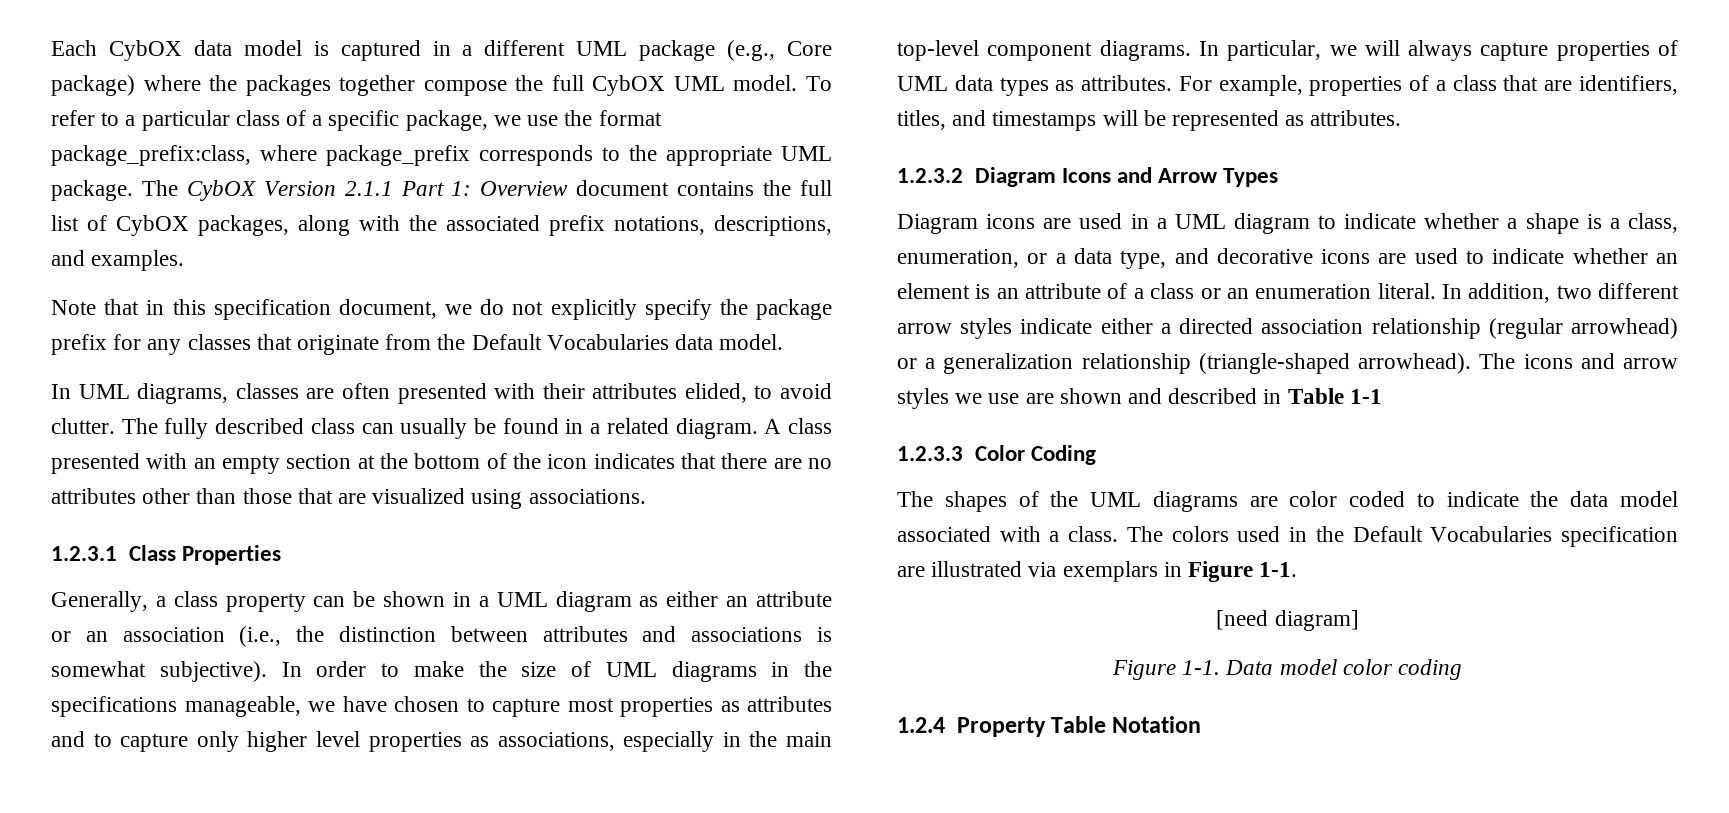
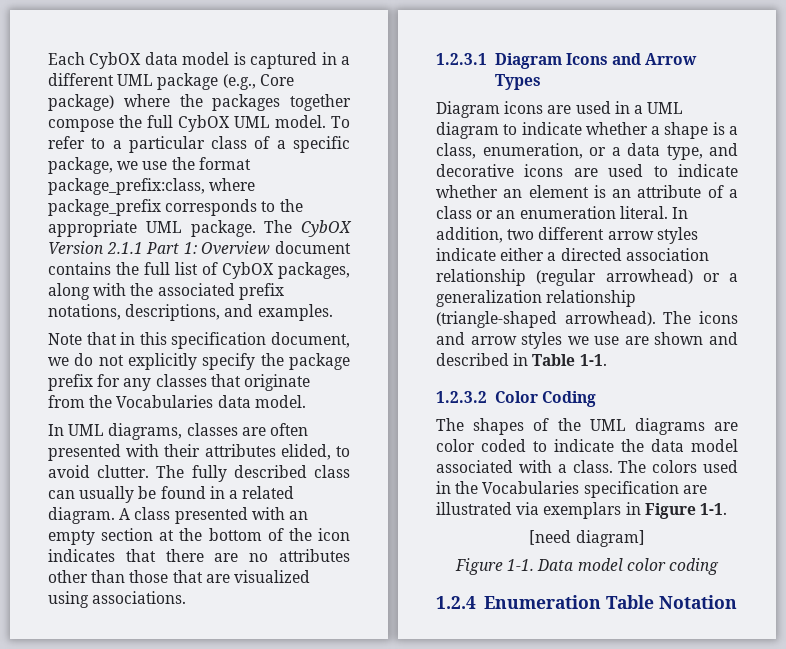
[471,334,542,350] Default -> (113, 401) none
[128,545,281,565] [51,591,832,612] [51,626,832,647] [51,661,832,682] [51,696,832,717] [51,731,832,752] [897,40,1678,61] [897,75,1678,96] [897,110,1402,131] [897,168,963,183] Class Properties // Generally, a class property can be shown in a UML diagram as either an attribute or an association (i.e., the distinction between attributes and associations is somewhat subjective). In order to make the size of UML diagrams in the specifications manageable, we have chosen to capture most properties as attributes and to capture only higher level properties as associations, especially in the main top-level component diagrams. In particular, we will always capture properties of UML data types as attributes. For example, properties of a class that are identifiers, titles, and timestamps will be represented as attributes. // 1.2.3.2 -> (487, 59) none
[1349,389,1382,404] [897,446,963,461] 1-1 // 1.2.3.3 -> [579,354,607,366] [436,391,487,403] 1-1. // 1.2.3.2
[1352,526,1423,542] Default -> (479, 487) none
[956,717,1046,737] Property -> [483,595,601,609] Enumeration

